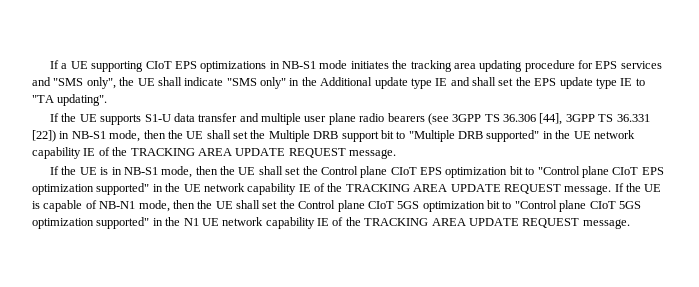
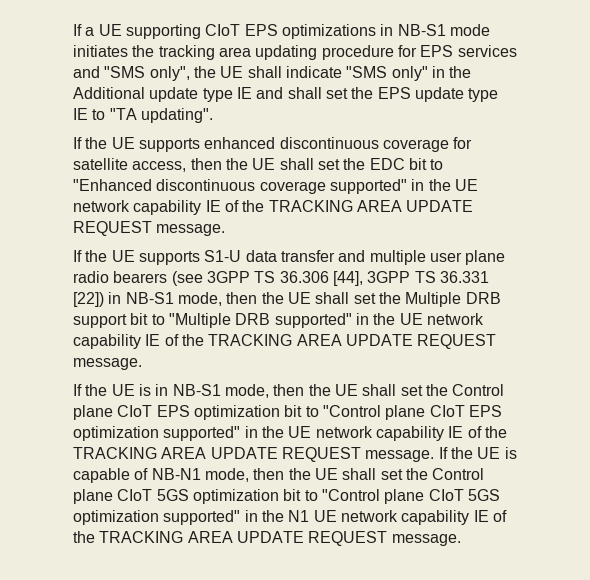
(108, 100) none -> [73,137,473,152] [73,158,444,172] [73,179,478,194] [73,200,474,215] [73,221,226,236] // If the UE supports enhanced discontinuous coverage for satellite access, then the UE shall set the EDC bit to "Enhanced discontinuous coverage supported" in the UE network capability IE of the TRACKING AREA UPDATE REQUEST message.

